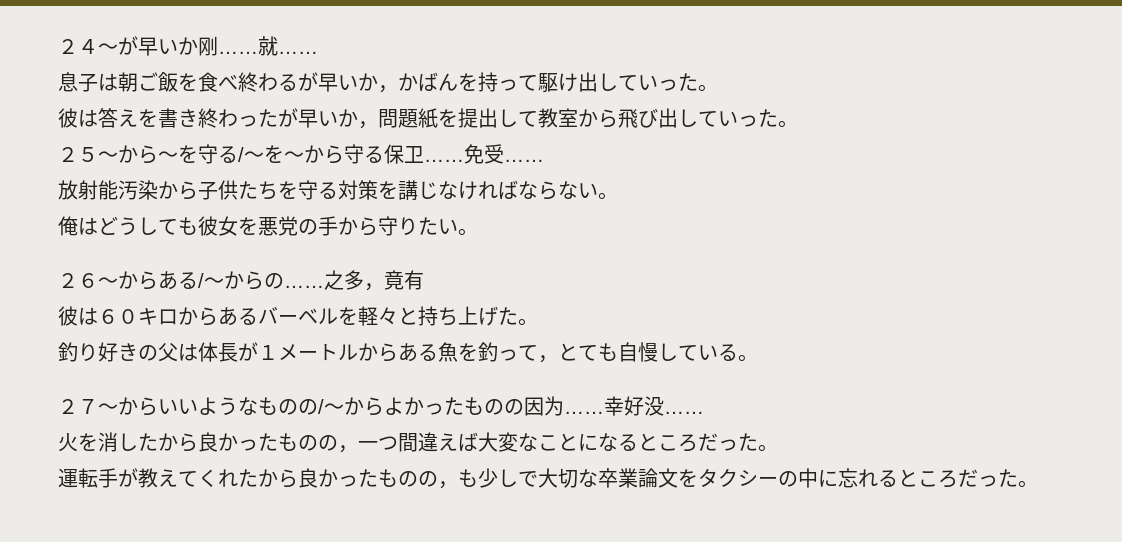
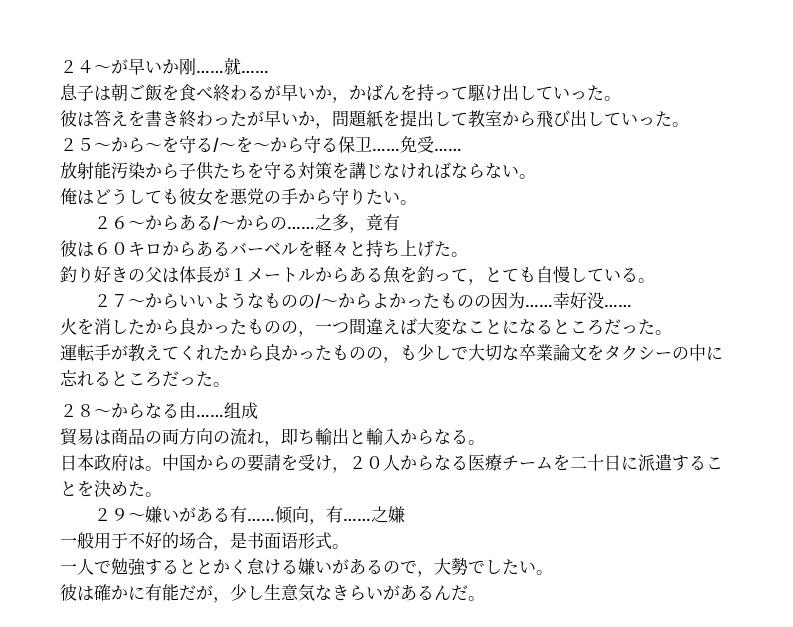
(1038, 484) none -> [60,402,258,419] [60,428,485,447] [60,454,723,473] [60,480,162,497] [93,506,405,525] [60,532,349,551] [60,557,553,577] [60,584,485,603] // ２８～からなる由……组成 // 貿易は商品の両方向の流れ，即ち輸出と輸入からなる。 // 日本政府は。中国からの要請を受け，２０人からなる医療チームを二十日に派遣することを決めた。 // ２９～嫌いがある有……倾向，有……之嫌 // 一般用于不好的场合，是书面语形式。 // 一人で勉強するととかく怠ける嫌いがあるので，大勢でしたい。 // 彼は確かに有能だが，少し生意気なきらいがあるんだ。

